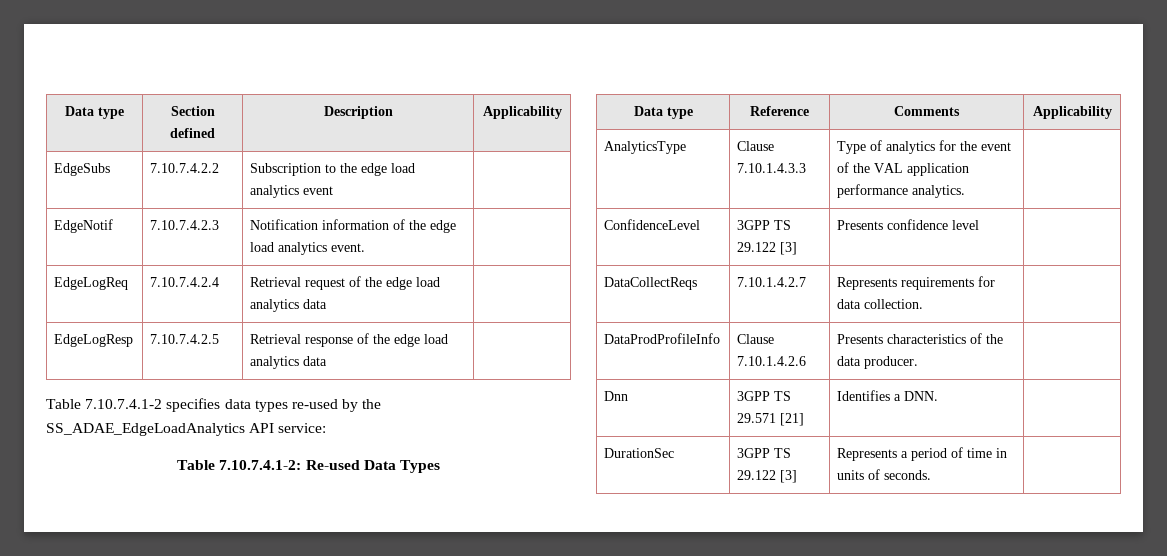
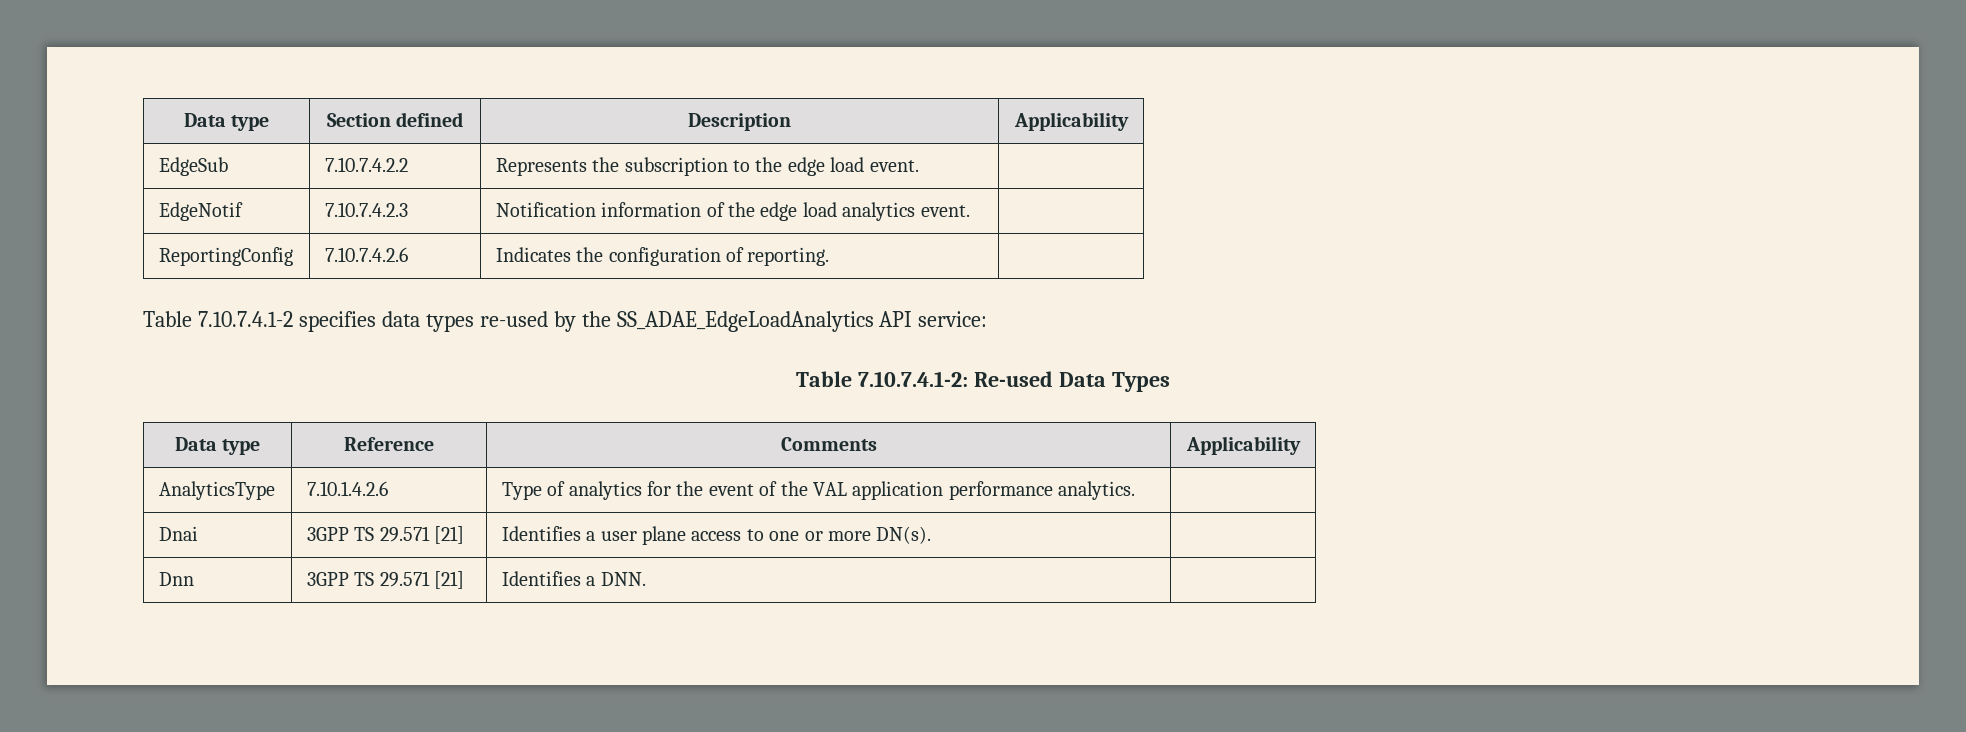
[54,163,111,176] EdgeSubs -> [158,157,228,176] EdgeSub
[250,163,322,176] Subscription -> [495,157,728,176] Represents the subscription
[250,185,334,198] analytics event -> [869,160,919,172] event.
[54,277,129,290] [150,277,220,287] [250,276,441,290] [250,299,328,312] [54,334,134,347] [150,334,220,344] [250,333,449,347] [250,356,328,369] EdgeLogReq | 7.10.7.4.2.4 | Retrieval request of the edge load analytics data | // EdgeLogResp | 7.10.7.4.2.5 | Retrieval response of the edge load analytics data -> [158,247,293,266] [324,247,408,262] [495,247,830,266] ReportingConfig | 7.10.7.4.2.6 | Indicates the configuration of reporting.
[737,141,775,151] [737,163,807,173] Clause 7.10.1.4.3.3 -> [306,481,388,496] 7.10.1.4.2.6
[604,219,701,230] [737,220,792,230] [737,242,798,255] [837,219,980,230] [604,277,698,290] [737,277,807,287] [837,276,996,290] [837,299,924,309] [604,333,721,344] [737,334,775,344] [737,356,807,366] [837,333,1004,344] [837,356,919,369] ConfidenceLevel | 3GPP TS 29.122 [3] | Presents confidence level | // DataCollectReqs | 7.10.1.4.2.7 | Represents requirements for data collection. | // DataProdProfileInfo | Clause 7.10.1.4.2.6 | Presents characteristics of the data producer. -> [158,526,198,541] [306,526,465,544] [501,526,932,545] Dnai | 3GPP TS 29.571 [21] | Identifies a user plane access to one or more DN(s).
[604,448,675,458] [737,448,792,458] [737,470,798,483] [837,447,1008,461] [837,469,932,480] // DurationSec | 3GPP TS 29.122 [3] | Represents a period of time in units of seconds. | -> (646, 579) none

